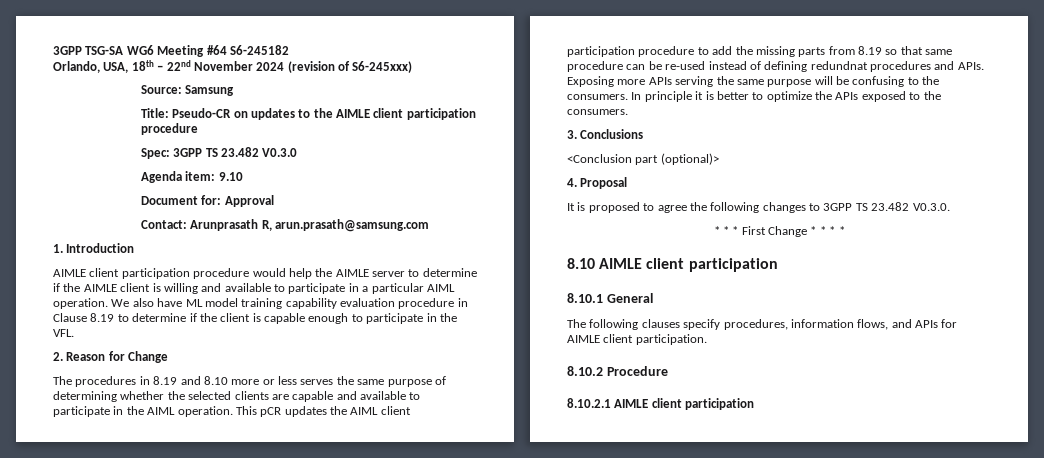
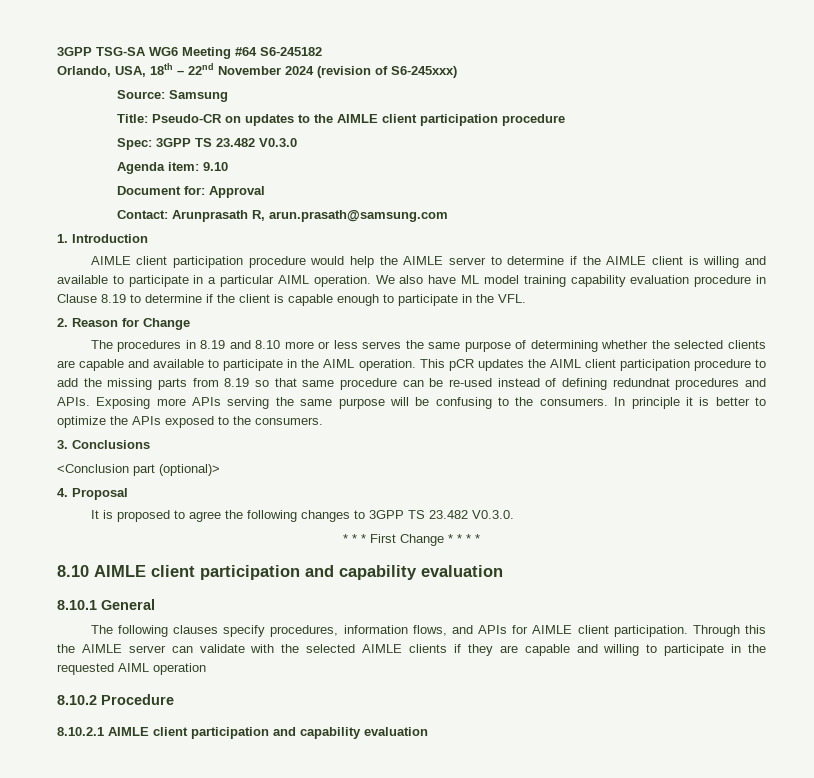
(778, 265) none -> [305,565,503,580] and capability evaluation
(707, 339) none -> [692,625,766,637] [57,644,767,656] [57,663,206,675] Through this the AIMLE server can validate with the selected AIMLE clients if they are capable and willing to participate in the requested AIML operation
(755, 404) none -> [273,727,428,739] and capability evaluation

